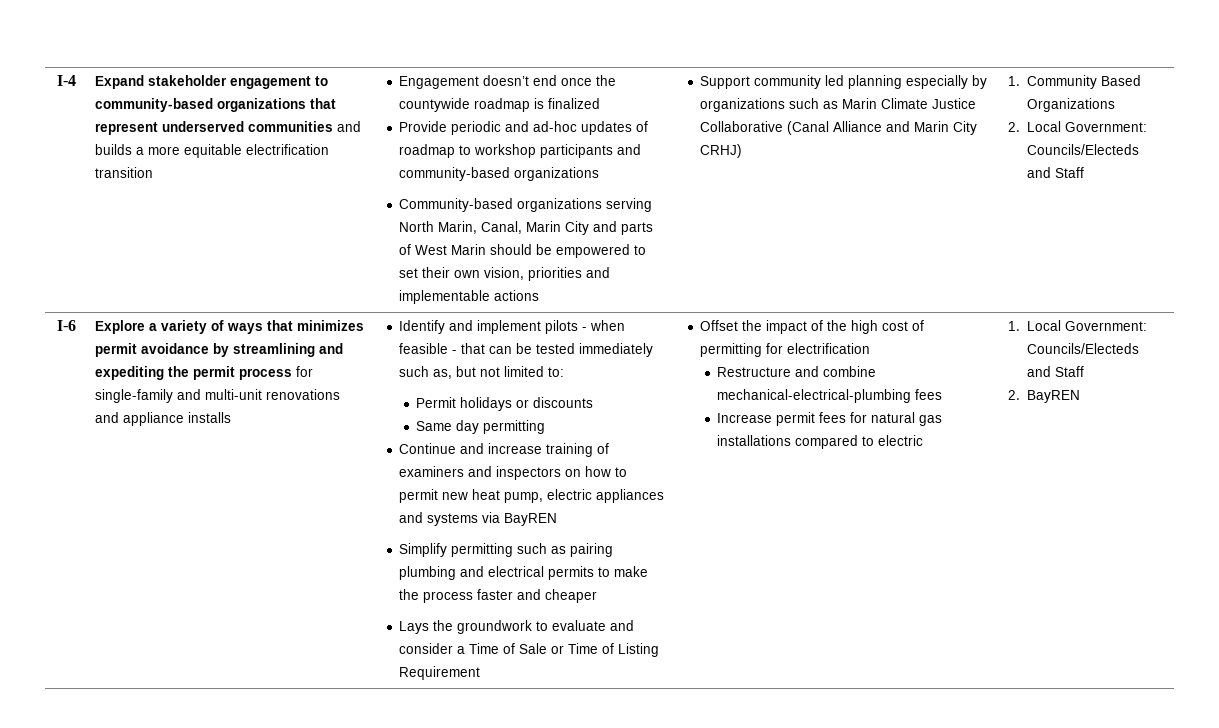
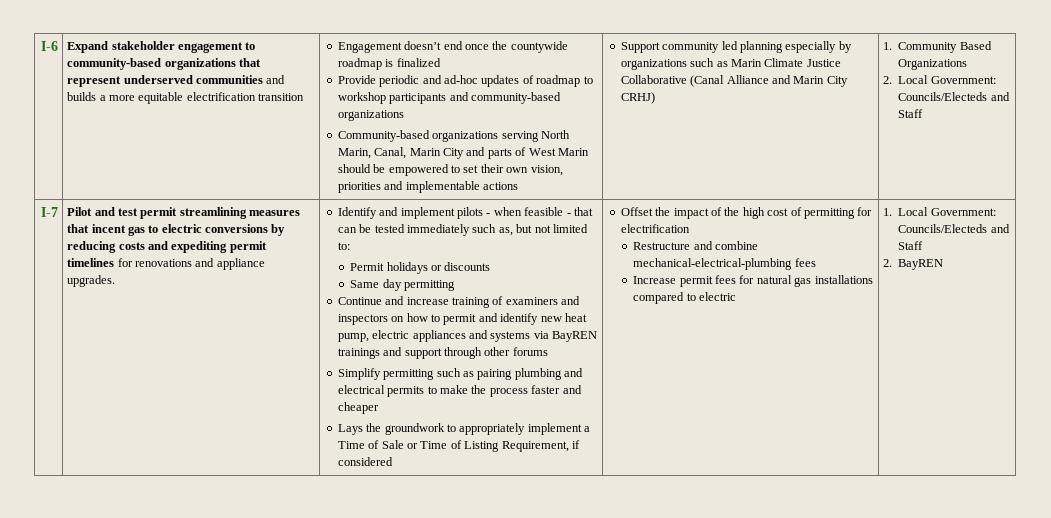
[56,75,76,86] I-4 -> [40,41,58,51] I-6
[56,320,76,331] [95,320,365,334] [95,343,344,357] [95,366,314,380] [95,389,263,403] I-6 | Explore a variety of ways that minimizes permit avoidance by streamlining and expediting the permit process for single-family and multi-unit -> [40,207,58,217] [67,207,301,219] [67,224,286,236] [67,241,267,253] [67,258,133,267] I-7 | Pilot and test permit streamlining measures that incent gas to electric conversions by reducing costs and expediting permit timelines for
[188,412,232,423] installs -> [67,275,116,287] upgrades.
(439, 496) none -> [478,313,539,325] and identify
(558, 519) none -> [337,347,548,359] trainings and support through other forums
[552,620,635,631] [399,643,454,654] evaluate and consider -> [459,423,582,435] appropriately implement
[399,666,481,680] Requirement -> [501,440,580,452] [337,457,393,466] Requirement, if considered

